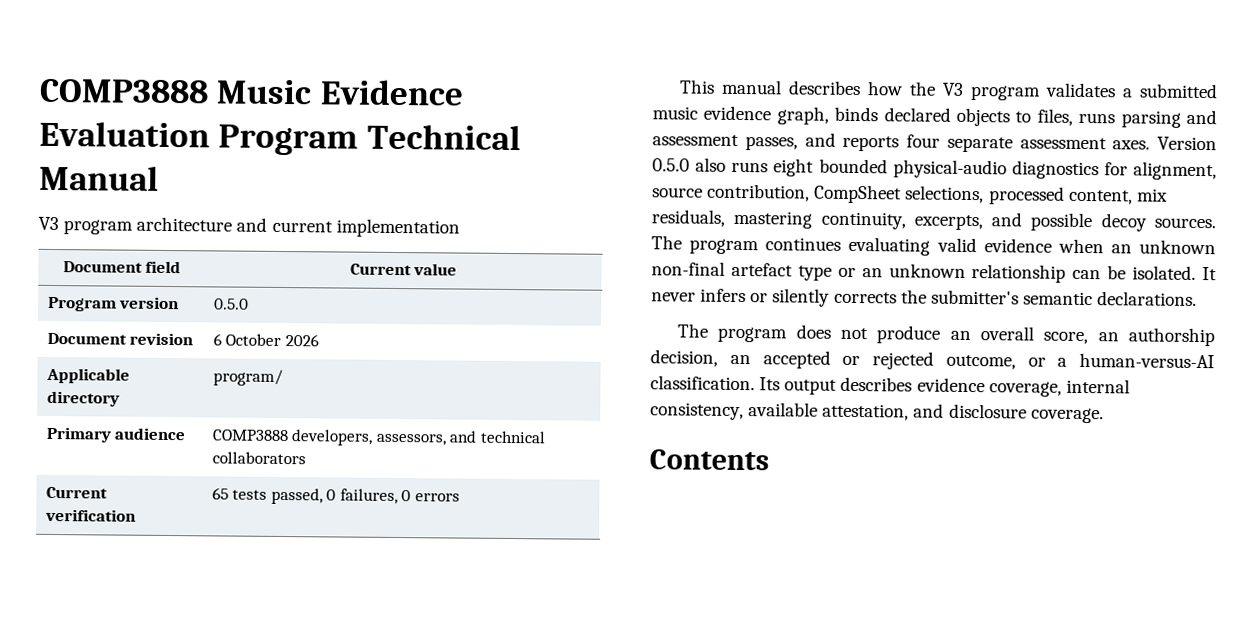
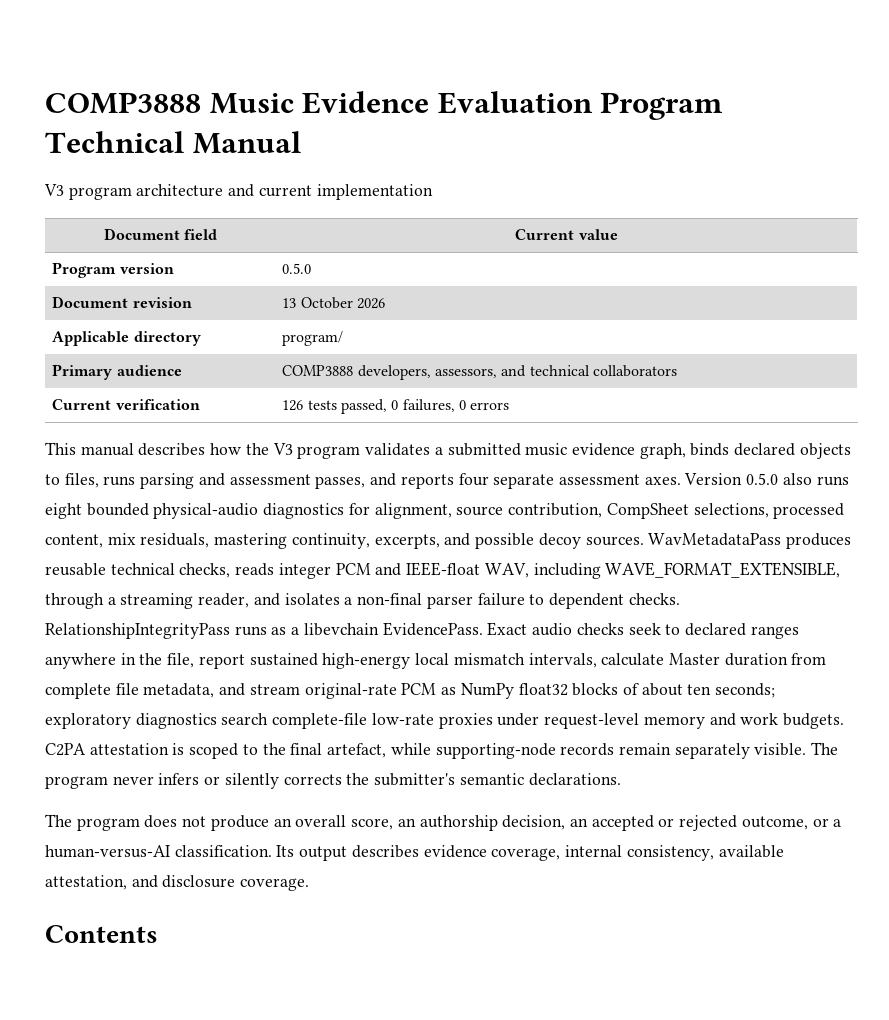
[212,333,222,346] 6 -> [282,298,297,308] 13
[211,487,229,500] 65 -> [282,400,304,411] 126
[651,235,1216,256] [651,261,1217,283] The program continues evaluating valid evidence when an unknown non-final artefact type or an unknown relationship can be isolated. It -> [648,533,851,549] [45,562,841,579] [45,593,680,609] [45,622,799,639] [45,653,827,669] [45,683,776,699] [45,713,844,729] [45,742,839,759] [45,776,108,789] WavMetadataPass produces reusable technical checks, reads integer PCM and IEEE-float WAV, including WAVE_FORMAT_EXTENSIBLE, through a streaming reader, and isolates a non-final parser failure to dependent checks. RelationshipIntegrityPass runs as a libevchain EvidencePass. Exact audio checks seek to declared ranges anywhere in the file, report sustained high-energy local mismatch intervals, calculate Master duration from complete file metadata, and stream original-rate PCM as NumPy float32 blocks of about ten seconds; exploratory diagnostics search complete-file low-rate proxies under request-level memory and work budgets. C2PA attestation is scoped to the final artefact, while supporting-node records remain separately visible. The program

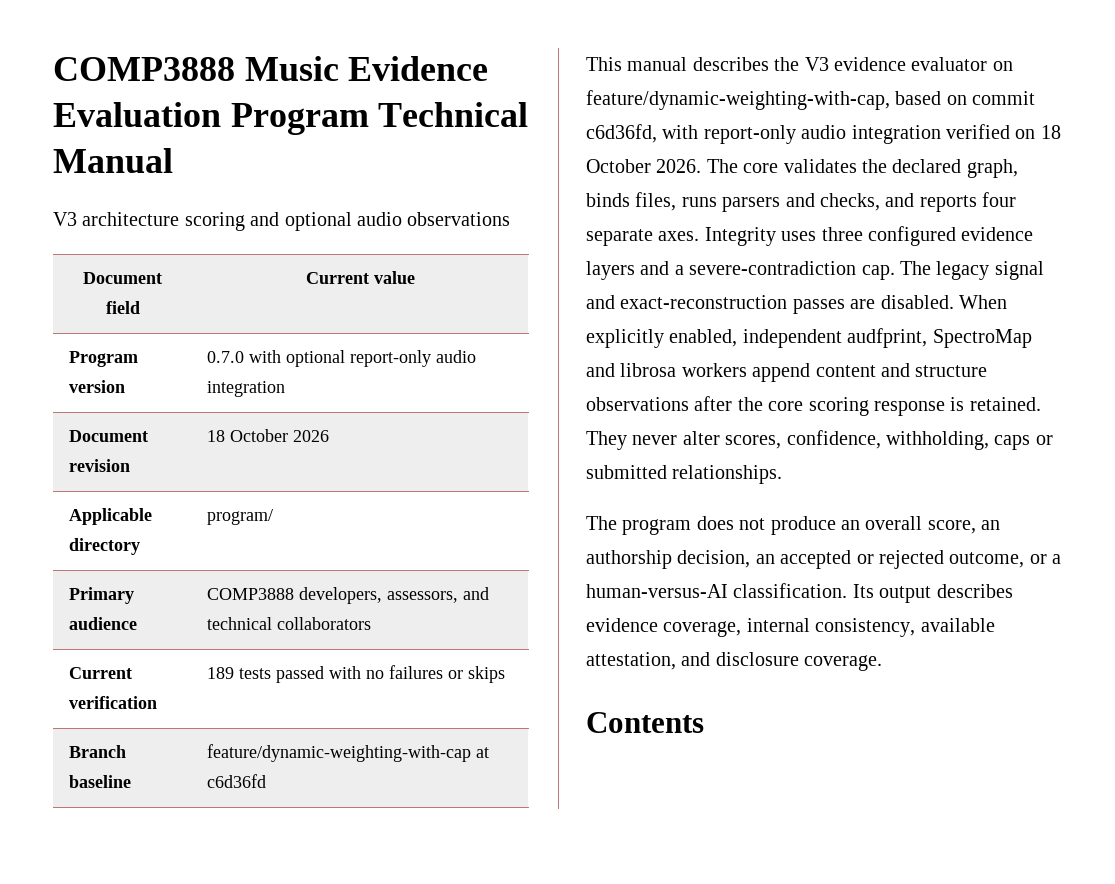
[68,184,433,200] program architecture and current implementation -> [82,212,511,231] architecture scoring and optional audio observations
[282,263,312,274] 0.5.0 -> [206,350,476,367] [206,381,285,397] 0.7.0 with optional report-only audio integration
[282,298,297,308] 13 -> [206,430,225,442] 18
[282,399,510,414] 126 tests passed, 0 failures, 0 errors -> [206,665,505,683] [68,745,126,758] [68,775,131,788] [206,744,489,762] [206,774,266,788] 189 tests passed with no failures or skips // Branch baseline | feature/dynamic-weighting-with-cap at c6d36fd
[210,443,242,455] how -> (769, 64) none
[297,443,851,459] [45,473,849,489] [45,503,845,519] [45,533,851,549] [45,562,841,579] [45,593,680,609] [45,622,799,639] [45,653,827,669] [45,683,776,699] [45,713,844,729] [45,742,839,759] [45,773,621,789] program validates a submitted music evidence graph, binds declared objects to files, runs parsing and assessment passes, and reports four separate assessment axes. Version 0.5.0 also runs eight bounded physical-audio diagnostics for alignment, source contribution, CompSheet selections, processed content, mix residuals, mastering continuity, excerpts, and possible decoy sources. WavMetadataPass produces reusable technical checks, reads integer PCM and IEEE-float WAV, including WAVE_FORMAT_EXTENSIBLE, through a streaming reader, and isolates a non-final parser failure to dependent checks. RelationshipIntegrityPass runs as a libevchain EvidencePass. Exact audio checks seek to declared ranges anywhere in the file, report sustained high-energy local mismatch intervals, calculate Master duration from complete file metadata, and stream original-rate PCM as NumPy float32 blocks of about ten seconds; exploratory diagnostics search complete-file low-rate proxies under request-level memory and work budgets. C2PA attestation is scoped to the final artefact, while supporting-node records remain separately visible. The program never infers or silently corrects the submitter's semantic declarations. -> [834,57,1013,71] [586,90,1036,110] [586,124,1061,144] [586,159,1018,178] [586,192,1017,212] [586,226,1034,246] [586,261,1044,280] [586,295,1007,314] [586,328,1032,348] [586,363,988,382] [586,396,1041,416] [586,430,1053,450] [586,465,783,484] evidence evaluator on feature/dynamic-weighting-with-cap, based on commit c6d36fd, with report-only audio integration verified on 18 October 2026. The core validates the declared graph, binds files, runs parsers and checks, and reports four separate axes. Integrity uses three configured evidence layers and a severe-contradiction cap. The legacy signal and exact-reconstruction passes are disabled. When explicitly enabled, independent audfprint, SpectroMap and librosa workers append content and structure observations after the core scoring response is retained. They never alter scores, confidence, withholding, caps or submitted relationships.

